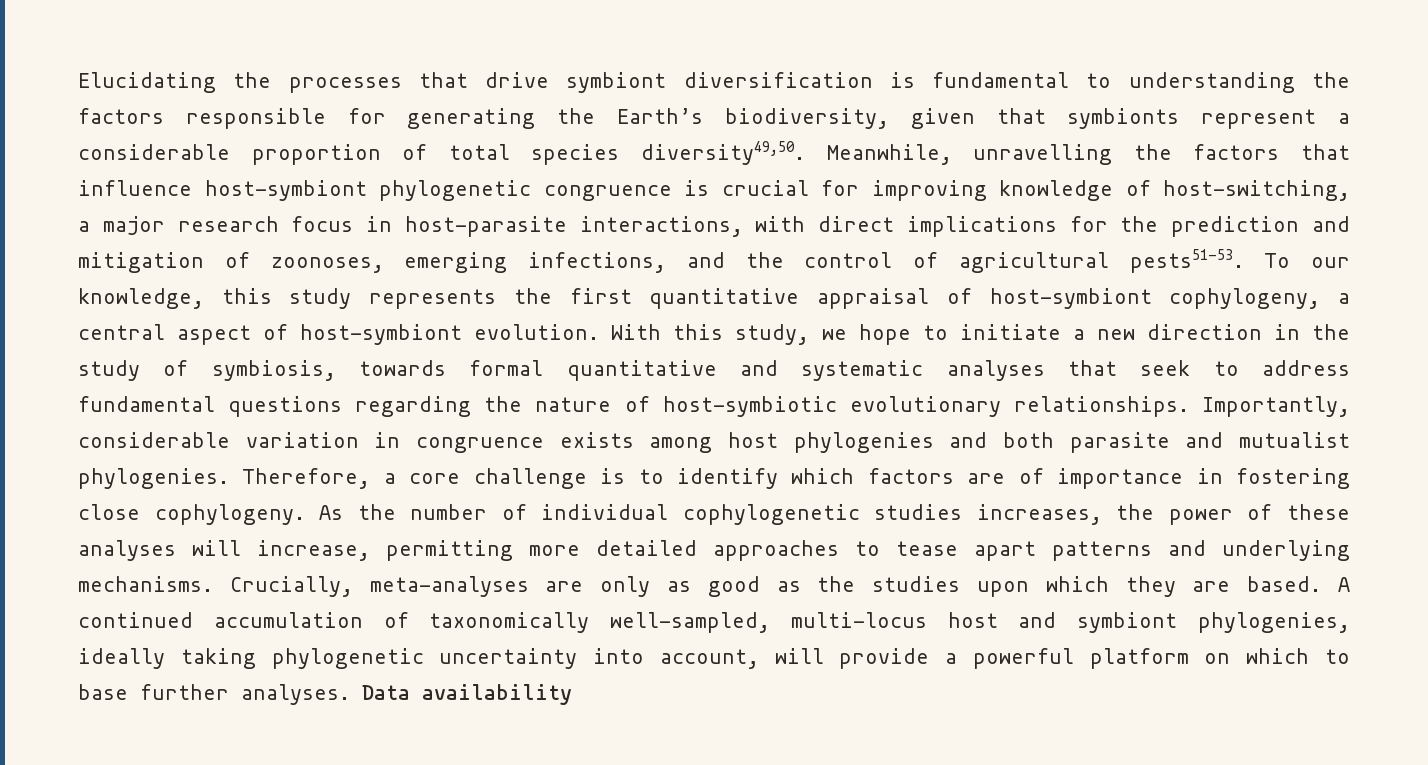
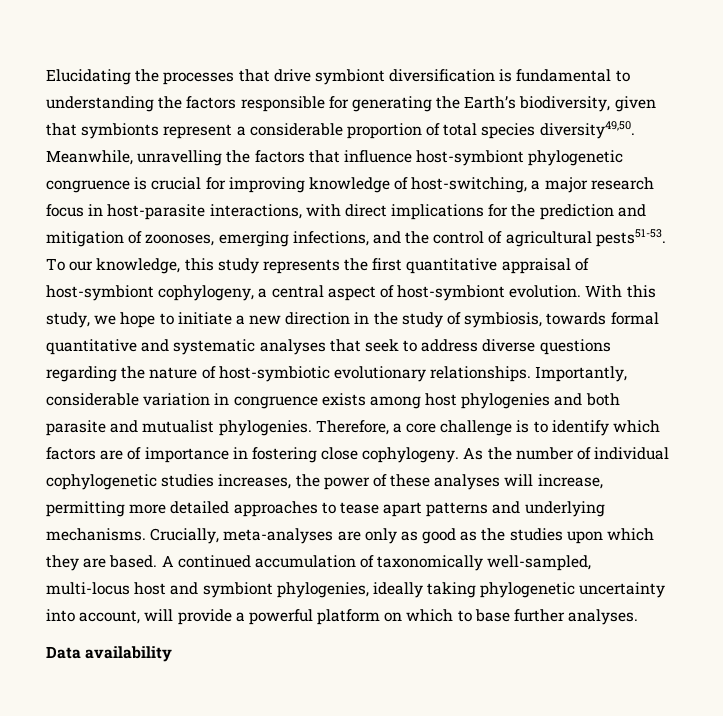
[78,396,215,412] fundamental -> [482,339,536,352] diverse
(350, 694) none -> (639, 617) //

